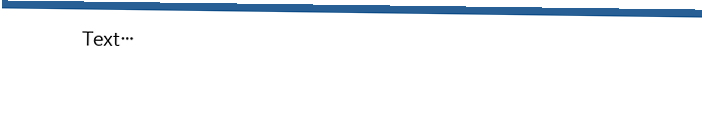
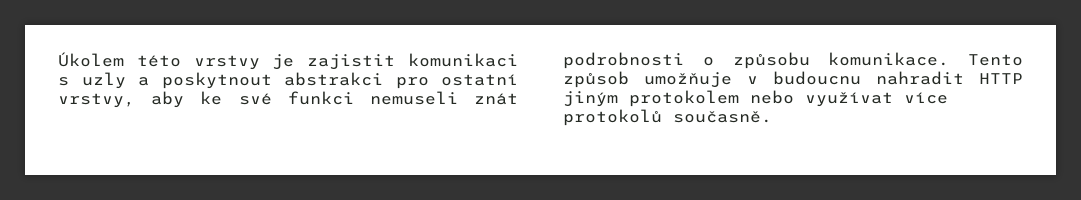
[82,31,136,48] Text… -> [58,52,518,70] [58,72,518,89] [58,91,518,108] [563,52,1023,69] [563,71,1023,88] [563,90,948,107] [563,109,772,126] Úkolem této vrstvy je zajistit komunikaci s uzly a poskytnout abstrakci pro ostatní vrstvy, aby ke své funkci nemuseli znát podrobnosti o způsobu komunikace. Tento způsob umožňuje v budoucnu nahradit HTTP jiným protokolem nebo využívat více protokolů současně.

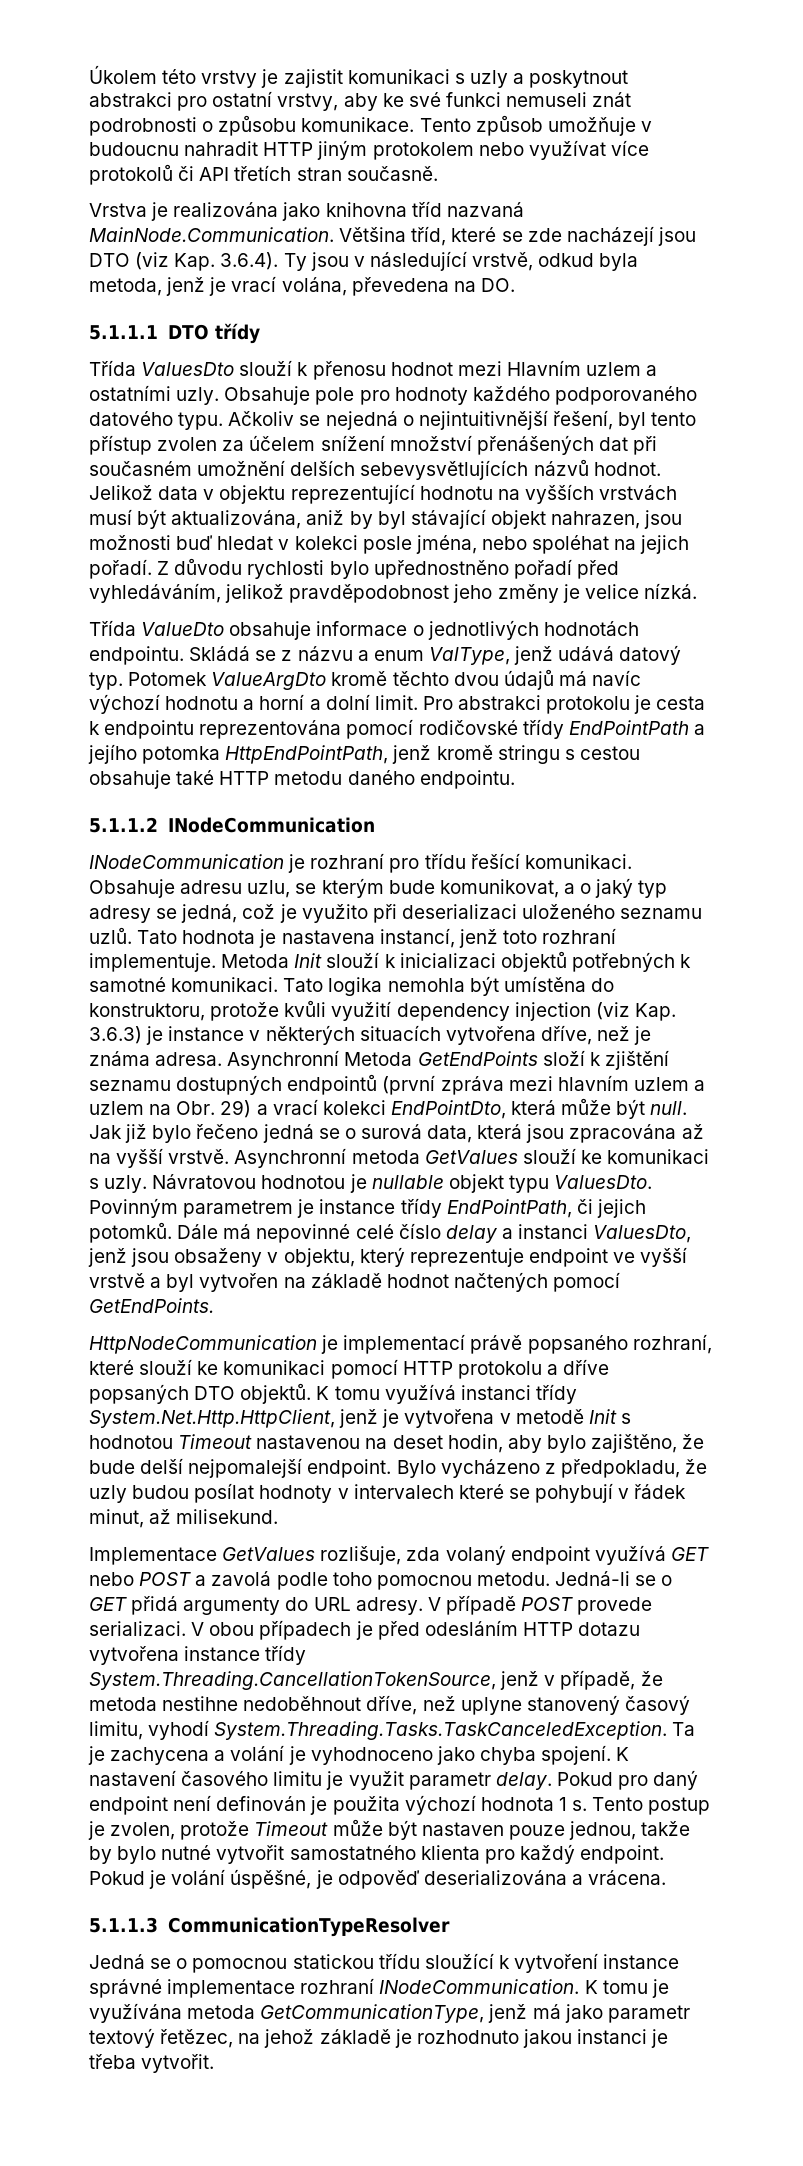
[673,111,772,123] současně. -> [178,165,438,181] [89,201,524,221] [89,226,696,246] [89,251,639,271] [89,276,515,296] [89,323,260,344] [89,360,658,380] [89,385,697,405] [89,410,697,430] [89,435,658,455] [89,459,661,480] [89,484,678,504] [89,509,683,529] [89,535,690,554] [89,558,619,579] [89,583,697,603] [89,620,639,640] [89,645,682,665] [89,669,642,690] [89,694,706,714] [89,719,705,739] [88,744,640,764] [89,770,515,789] [89,817,375,833] [89,853,632,873] [89,878,668,898] [89,904,703,923] [89,927,617,948] [89,951,692,972] [89,976,614,996] [89,1000,676,1021] [89,1025,652,1045] [89,1050,669,1070] [89,1074,706,1095] [89,1098,688,1119] [89,1124,704,1143] [89,1148,710,1168] [89,1174,653,1193] [89,1198,646,1218] [89,1222,692,1243] [88,1247,688,1267] [89,1272,621,1292] [89,1298,214,1313] [89,1334,712,1354] [89,1359,610,1379] [89,1383,577,1404] [89,1409,631,1428] [89,1434,705,1453] [89,1458,708,1478] [89,1483,687,1503] [89,1509,279,1528] [89,1545,709,1565] [89,1571,673,1590] [89,1595,653,1615] [89,1620,641,1640] [89,1645,307,1665] [89,1670,663,1690] [89,1695,690,1715] [89,1720,696,1740] [88,1745,630,1765] [89,1770,699,1790] [89,1795,711,1815] [88,1819,691,1840] [89,1844,665,1864] [89,1869,667,1889] [89,1917,451,1937] [89,1953,680,1973] [89,1978,669,1998] [89,2003,690,2023] [89,2028,669,2048] [89,2054,215,2073] či API třetích stran současně. // Vrstva je realizována jako knihovna tříd nazvaná MainNode.Communication. Většina tříd, které se zde nacházejí jsou DTO (viz Kap. 3.6.4). Ty jsou v následující vrstvě, odkud byla metoda, jenž je vrací volána, převedena na DO. // 5.1.1.1 DTO třídy // Třída ValuesDto slouží k přenosu hodnot mezi Hlavním uzlem a ostatními uzly. Obsahuje pole pro hodnoty každého podporovaného datového typu. Ačkoliv se nejedná o nejintuitivnější řešení, byl tento přístup zvolen za účelem snížení množství přenášených dat při současném umožnění delších sebevysvětlujících názvů hodnot. Jelikož data v objektu reprezentující hodnotu na vyšších vrstvách musí být aktualizována, aniž by byl stávající objekt nahrazen, jsou možnosti buď hledat v kolekci posle jména, nebo spoléhat na jejich pořadí. Z důvodu rychlosti bylo upřednostněno pořadí před vyhledáváním, jelikož pravděpodobnost jeho změny je velice nízká. // Třída ValueDto obsahuje informace o jednotlivých hodnotách endpointu. Skládá se z názvu a enum ValType, jenž udává datový typ. Potomek ValueArgDto kromě těchto dvou údajů má navíc výchozí hodnotu a horní a dolní limit. Pro abstrakci protokolu je cesta k endpointu reprezentována pomocí rodičovské třídy EndPointPath a jejího potomka HttpEndPointPath, jenž kromě stringu s cestou obsahuje také HTTP metodu daného endpointu. // 5.1.1.2 INodeCommunication // INodeCommunication je rozhraní pro třídu řešící komunikaci. Obsahuje adresu uzlu, se kterým bude komunikovat, a o jaký typ adresy se jedná, což je využito při deserializaci uloženého seznamu uzlů. Tato hodnota je nastavena instancí, jenž toto rozhraní implementuje. Metoda Init slouží k inicializaci objektů potřebných k samotné komunikaci. Tato logika nemohla být umístěna do konstruktoru, protože kvůli využití dependency injection (viz Kap. 3.6.3) je instance v některých situacích vytvořena dříve, než je známa adresa. Asynchronní Metoda GetEndPoints složí k zjištění seznamu dostupných endpointů (první zpráva mezi hlavním uzlem a uzlem na Obr. 29) a vrací kolekci EndPointDto, která může být null. Jak již bylo řečeno jedná se o surová data, která jsou zpracována až na vyšší vrstvě. Asynchronní metoda GetValues slouží ke komunikaci s uzly. Návratovou hodnotou je nullable objekt typu ValuesDto. Povinným parametrem je instance třídy EndPointPath, či jejich potomků. Dále má nepovinné celé číslo delay a instanci ValuesDto, jenž jsou obsaženy v objektu, který reprezentuje endpoint ve vyšší vrstvě a byl vytvořen na základě hodnot načtených pomocí GetEndPoints. // HttpNodeCommunication je implementací právě popsaného rozhraní, které slouží ke komunikaci pomocí HTTP protokolu a dříve popsaných DTO objektů. K tomu využívá instanci třídy System.Net.Http.HttpClient, jenž je vytvořena v metodě Init s hodnotou Timeout nastavenou na deset hodin, aby bylo zajištěno, že bude delší nejpomalejší endpoint. Bylo vycházeno z předpokladu, že uzly budou posílat hodnoty v intervalech které se pohybují v řádek minut, až milisekund. // Implementace GetValues rozlišuje, zda volaný endpoint využívá GET nebo POST a zavolá podle toho pomocnou metodu. Jedná-li se o GET přidá argumenty do URL adresy. V případě POST provede serializaci. V obou případech je před odesláním HTTP dotazu vytvořena instance třídy System.Threading.CancellationTokenSource, jenž v případě, že metoda nestihne nedoběhnout dříve, než uplyne stanovený časový limitu, vyhodí System.Threading.Tasks.TaskCanceledException. Ta je zachycena a volání je vyhodnoceno jako chyba spojení. K nastavení časového limitu je využit parametr delay. Pokud pro daný endpoint není definován je použita výchozí hodnota 1 s. Tento postup je zvolen, protože Timeout může být nastaven pouze jednou, takže by bylo nutné vytvořit samostatného klienta pro každý endpoint. Pokud je volání úspěšné, je odpověď deserializována a vrácena. // 5.1.1.3 CommunicationTypeResolver // Jedná se o pomocnou statickou třídu sloužící k vytvoření instance správné implementace rozhraní INodeCommunication. K tomu je využívána metoda GetCommunicationType, jenž má jako parametr textový řetězec, na jehož základě je rozhodnuto jakou instanci je třeba vytvořit.

